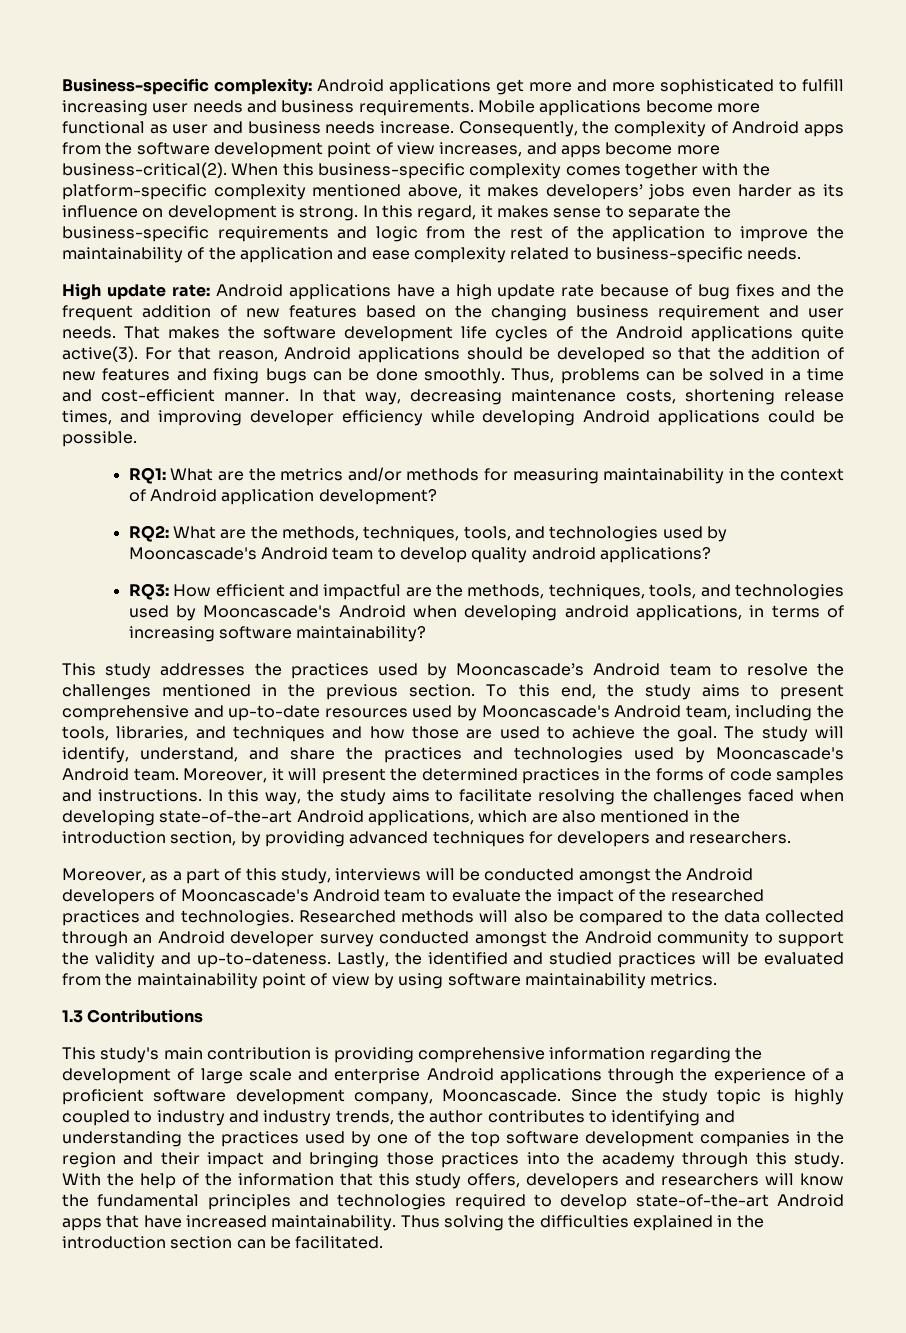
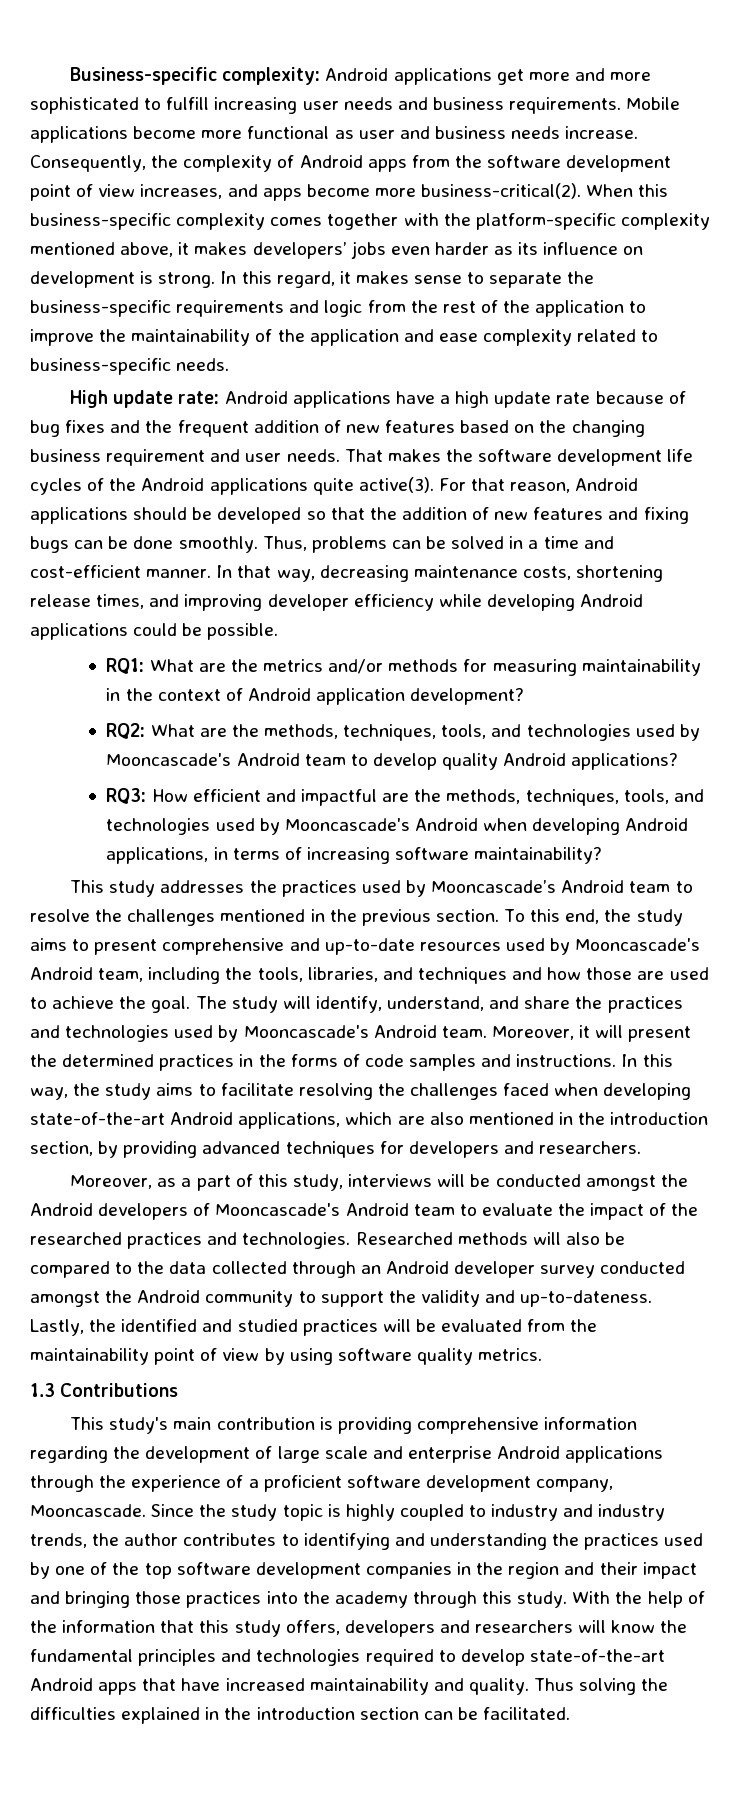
[531,547,596,560] android -> [503,753,567,766] Android
[564,605,629,618] android -> [625,818,689,831] Android
[524,973,646,989] maintainability -> [416,1348,473,1365] quality
[271,1215,397,1231] maintainability. -> [309,1678,529,1695] maintainability and quality.

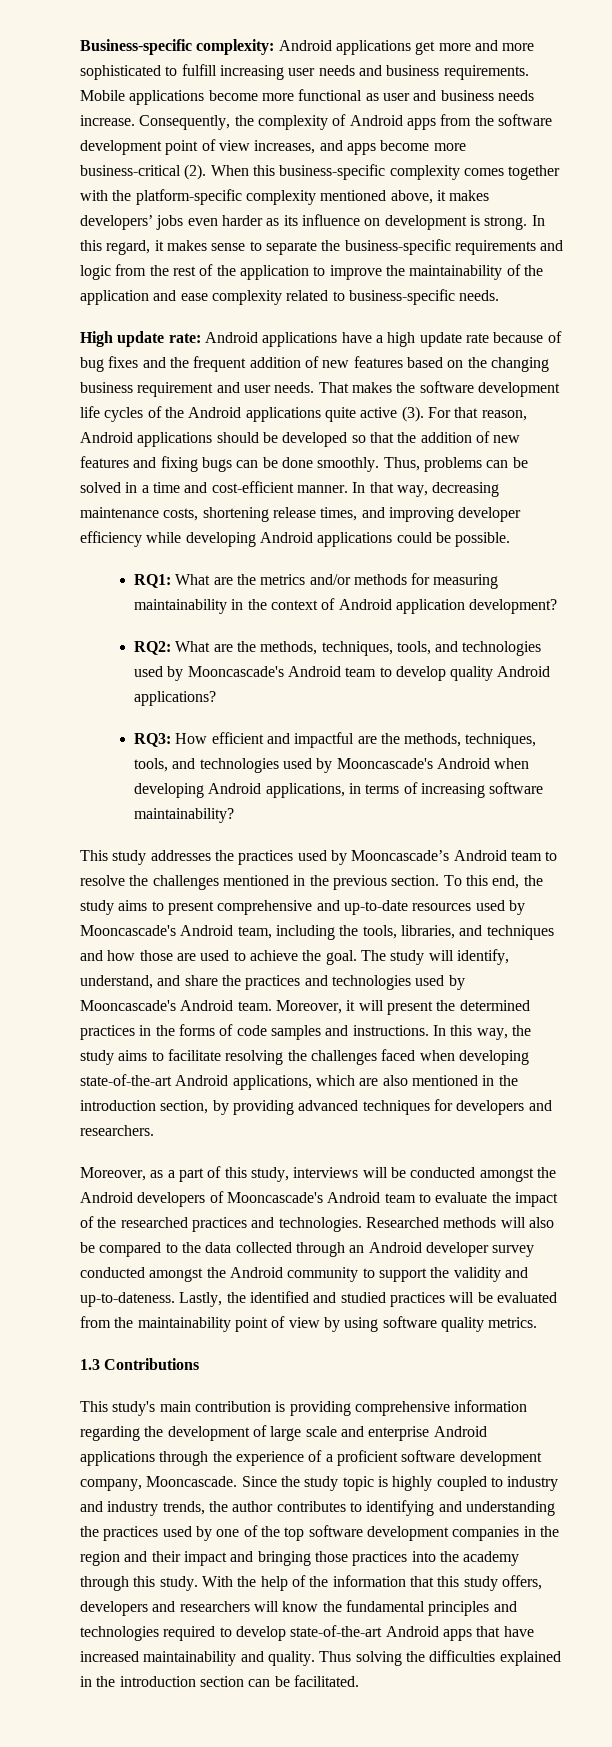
[421,183,582,199] business-critical(2). -> [80,164,207,180] business-critical (2).
[358,477,434,493] active(3). -> [360,406,424,422] active (3).

